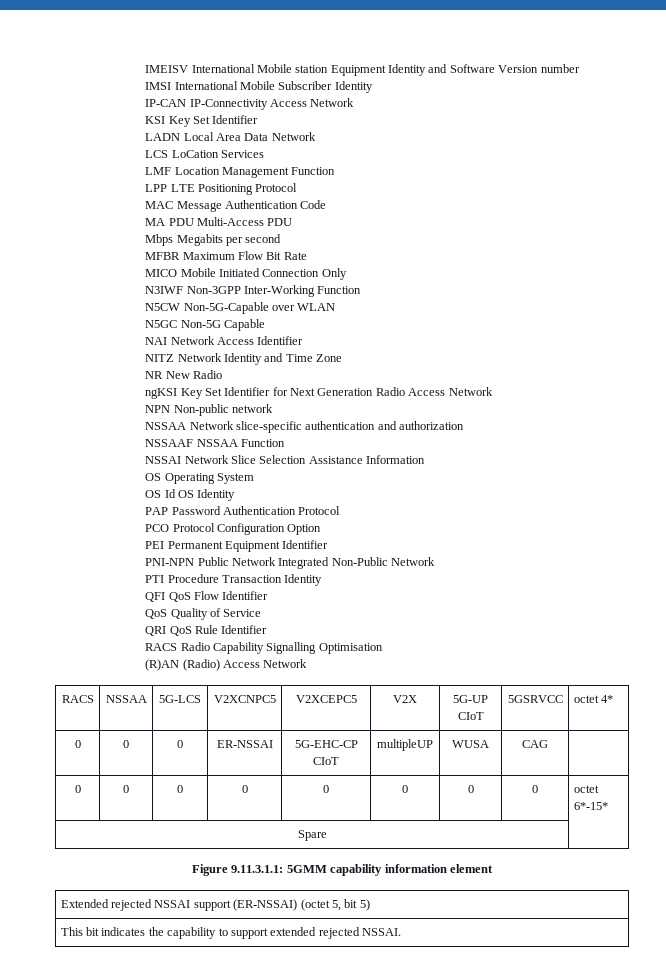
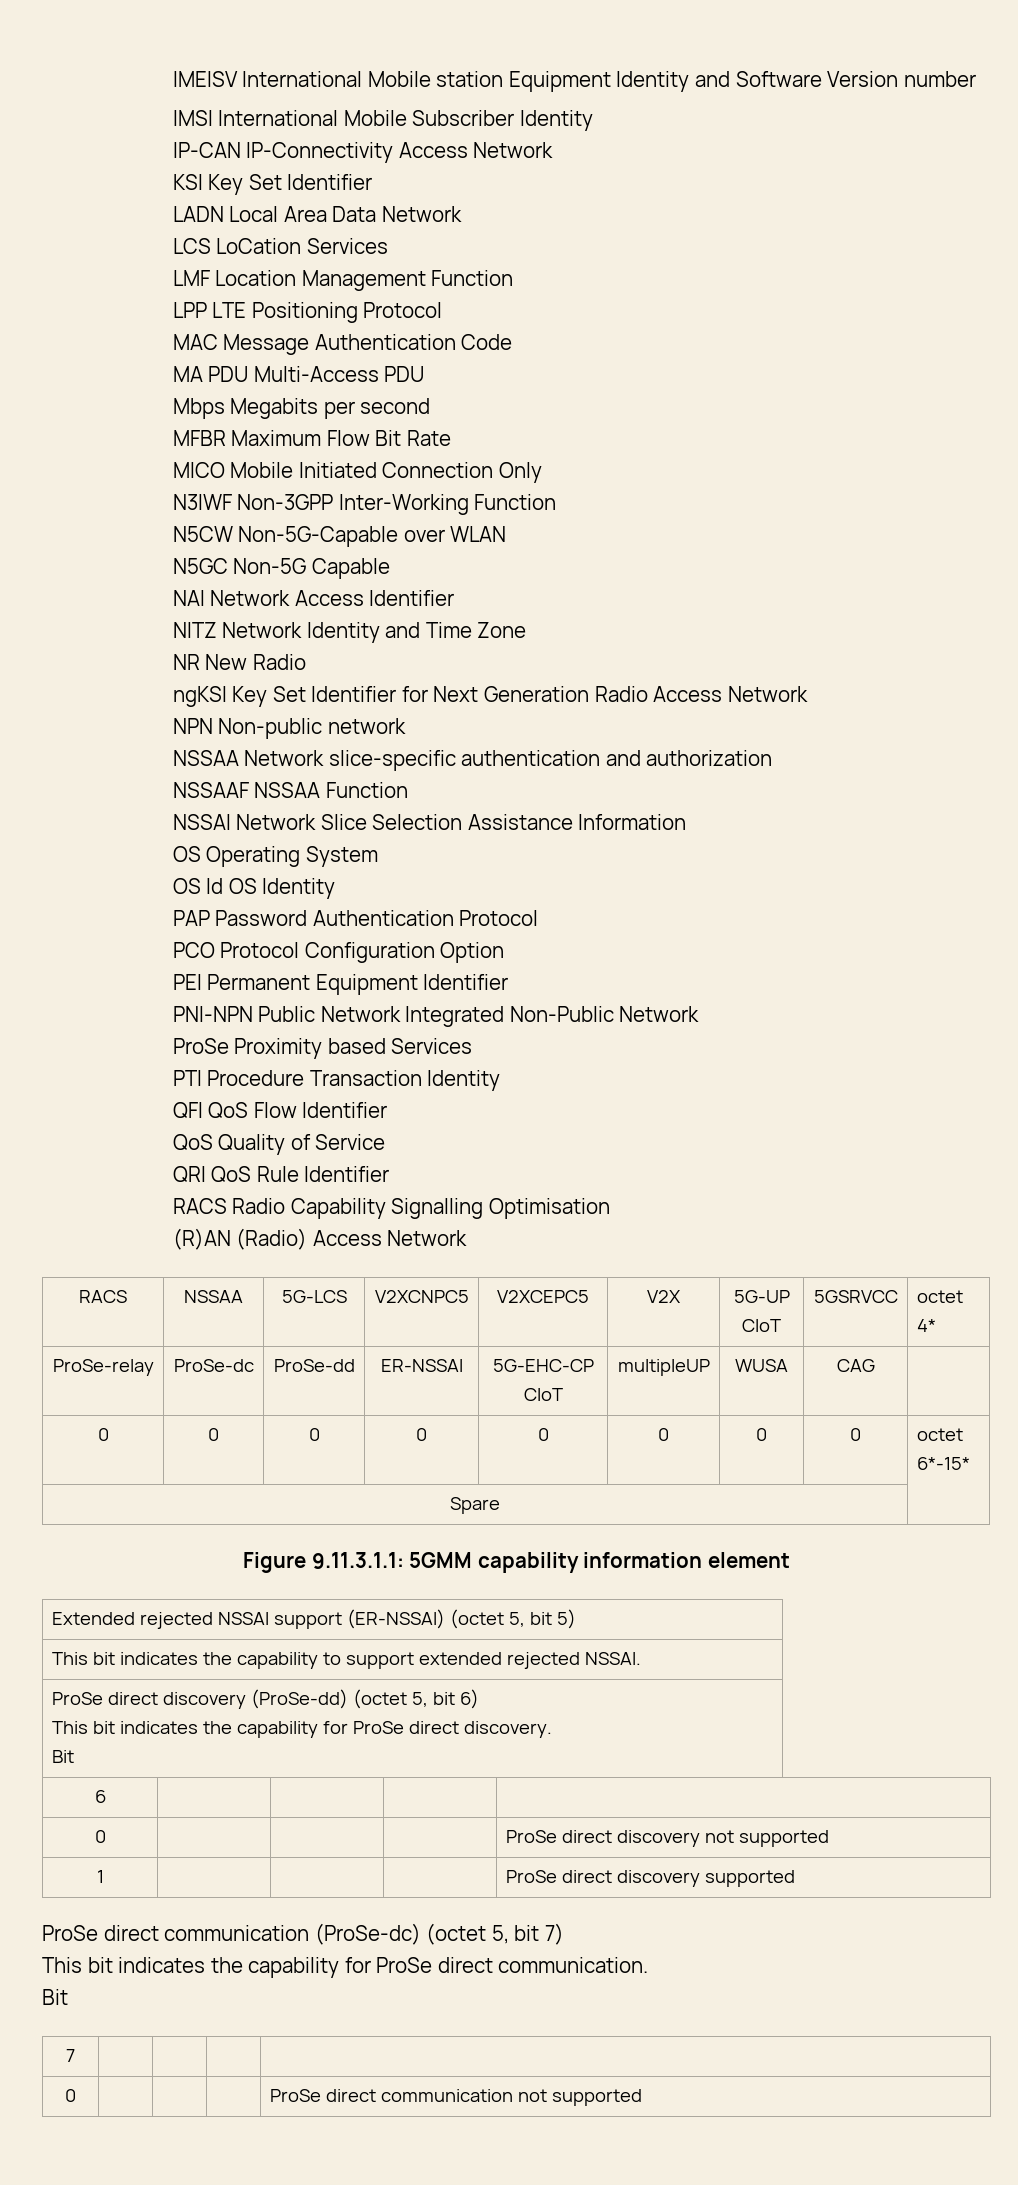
(436, 561) none -> [172,1038,473,1059] // ProSe Proximity based Services
[74,740,81,748] [123,740,129,748] [177,740,183,748] 0 | 0 | 0 -> [52,1359,154,1376] [173,1359,254,1372] [273,1359,355,1372] ProSe-relay | ProSe-dc | ProSe-dd
(402, 932) none -> [51,1689,479,1709] [51,1721,552,1738] [51,1750,74,1763] [94,1790,106,1803] [94,1830,106,1843] [505,1830,829,1847] [96,1870,104,1883] [505,1870,795,1887] [42,1923,564,1945] [42,1957,649,1978] [42,1989,68,2005] [66,2049,75,2062] [65,2089,76,2102] [269,2089,642,2106] // ProSe direct discovery (ProSe-dd) (octet 5, bit 6) // This bit indicates the capability for ProSe direct discovery. // Bit // 6 | | | | // 0 | | | | ProSe direct discovery not supported // 1 | | | | ProSe direct discovery supported // ProSe direct communication (ProSe-dc) (octet 5, bit 7) // This bit indicates the capability for ProSe direct communication. // Bit // 7 | | | | // 0 | | | | ProSe direct communication not supported

